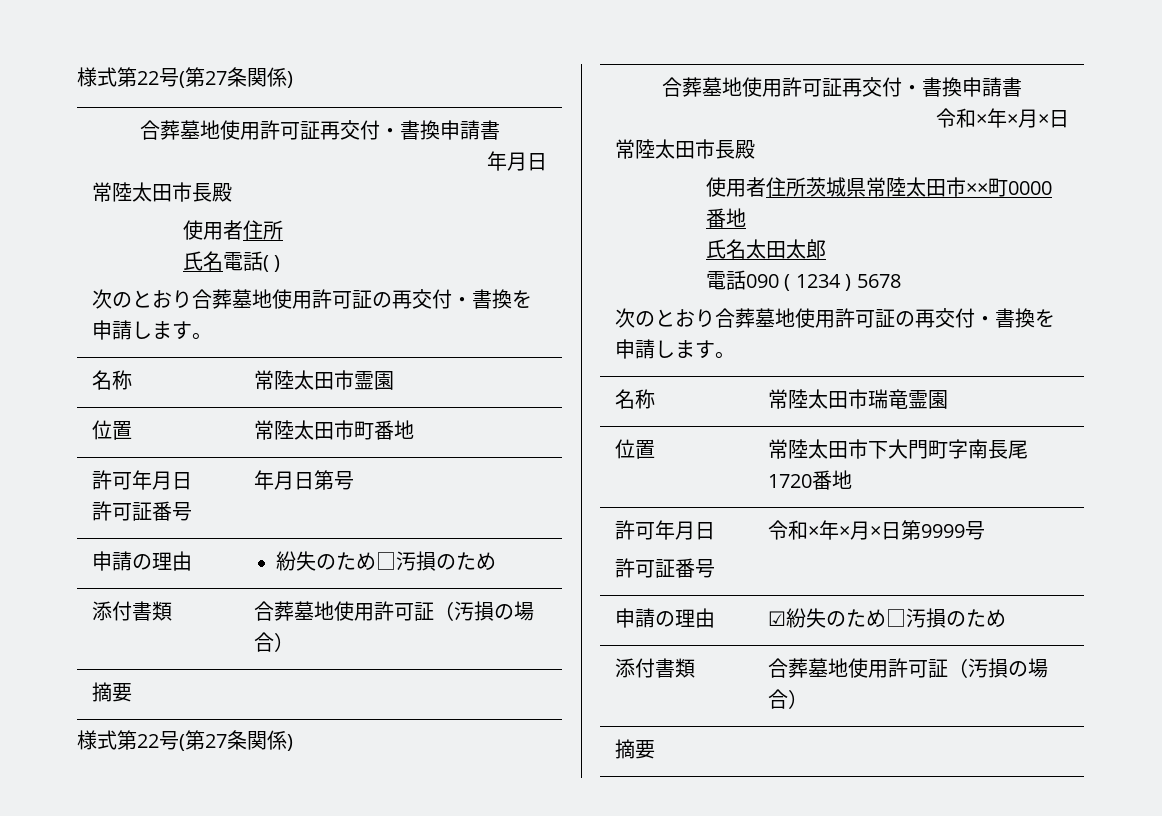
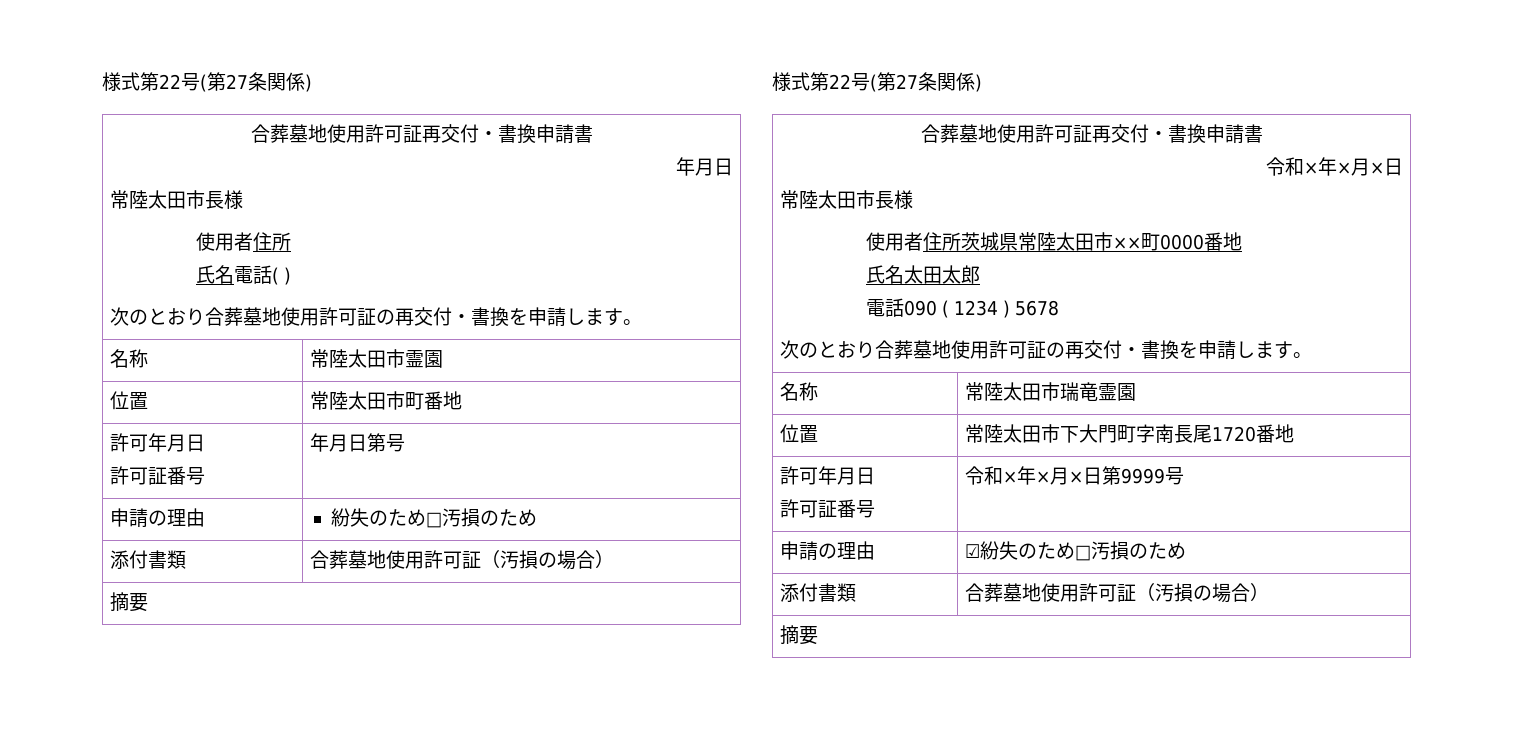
[212,183,233,202] 殿 -> [223,190,243,209] 様
[735,140,756,159] 殿 -> [893,190,913,209] 様

